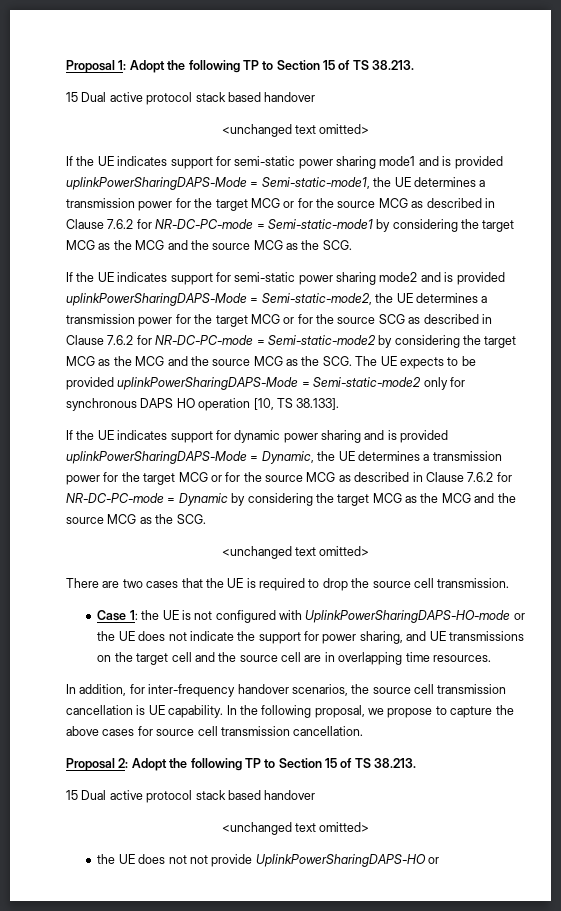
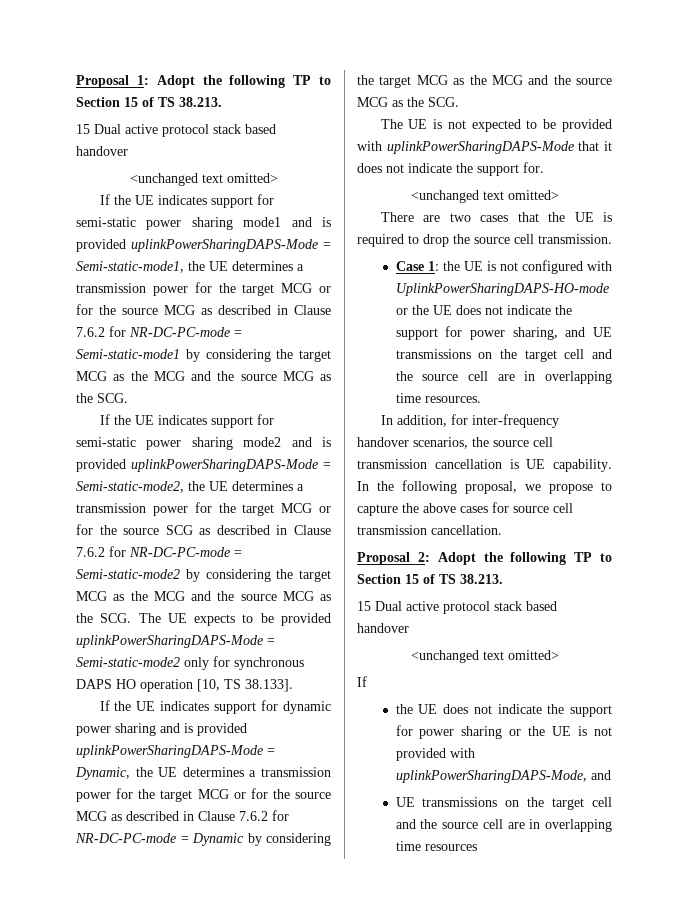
(206, 519) none -> [380,119,612,132] [357,141,612,154] [357,162,544,176] // The UE is not expected to be provided with uplinkPowerSharingDAPS-Mode that it does not indicate the support for.
[97,854,440,867] // the UE does not not provide UplinkPowerSharingDAPS-HO or -> [357,676,367,687] [395,704,612,717] [395,725,612,739] [395,748,475,761] [395,770,611,783] [395,797,612,810] [395,819,612,832] [395,841,477,851] // If // the UE does not indicate the support for power sharing or the UE is not provided with uplinkPowerSharingDAPS-Mode, and // UE transmissions on the target cell and the source cell are in overlapping time resources

